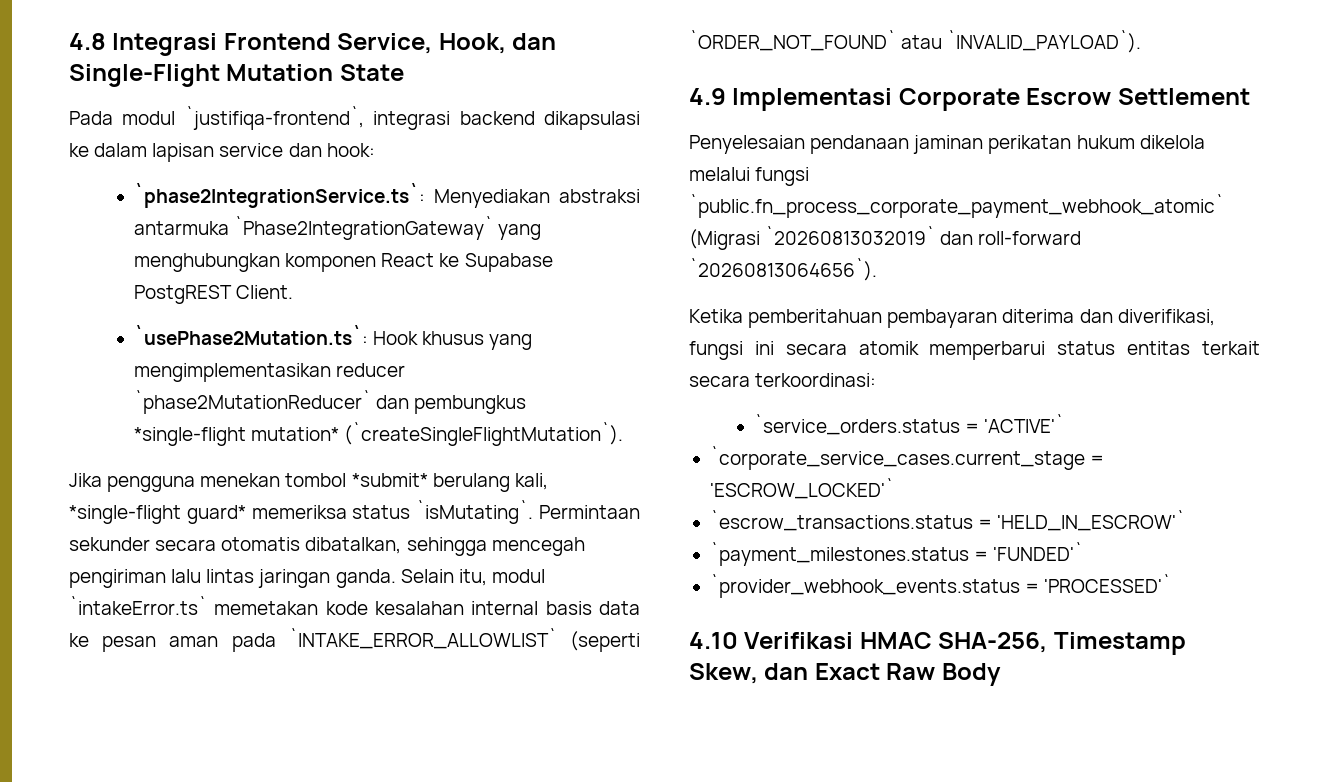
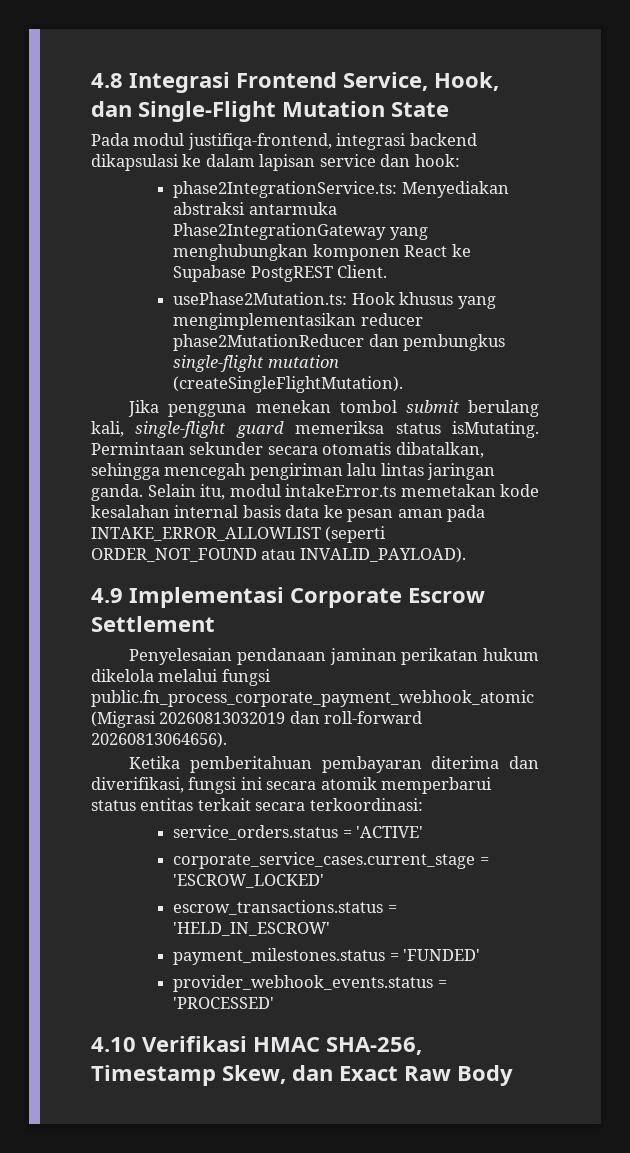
[184,106,364,130] `justifiqa-frontend`, -> [187,133,332,150] justifiqa-frontend,
[134,183,426,208] `phase2IntegrationService.ts`: -> [173,181,398,198] phase2IntegrationService.ts:
[234,216,494,240] `Phase2IntegrationGateway` -> [173,223,387,240] Phase2IntegrationGateway
[134,325,369,345] `usePhase2Mutation.ts`: -> [173,292,348,305] usePhase2Mutation.ts:
[134,390,372,414] `phase2MutationReducer` -> [173,334,365,351] phase2MutationReducer
[134,422,624,446] *single-flight mutation* (`createSingleFlightMutation`). -> [173,355,339,372] [173,376,404,393] single-flight mutation (createSingleFlightMutation).
[351,473,428,487] *submit* -> [405,400,460,413] submit
[69,505,246,524] *single-flight guard* -> [135,421,284,438] single-flight guard
[416,500,534,524] `isMutating`. -> [452,421,539,438] isMutating.
[69,596,207,615] `intakeError.ts` -> [285,484,396,497] intakeError.ts
[288,628,640,652] [689,30,1142,53] `INTAKE_ERROR_ALLOWLIST` (seperti `ORDER_NOT_FOUND` atau `INVALID_PAYLOAD`). -> [91,526,387,543] [91,547,466,563] INTAKE_ERROR_ALLOWLIST (seperti ORDER_NOT_FOUND atau INVALID_PAYLOAD).
[689,194,1224,218] [689,226,936,250] `public.fn_process_corporate_payment_webhook_atomic` (Migrasi `20260813032019` -> [91,690,534,707] [91,711,286,728] public.fn_process_corporate_payment_webhook_atomic (Migrasi 20260813032019
[689,258,877,281] `20260813064656`). -> [91,732,227,748] 20260813064656).
[754,414,1065,435] [709,446,1105,470] [709,478,894,499] [709,510,1186,531] [709,542,1084,566] [709,574,1172,598] `service_orders.status = 'ACTIVE'` // `corporate_service_cases.current_stage = 'ESCROW_LOCKED'` // `escrow_transactions.status = 'HELD_IN_ESCROW'` // `payment_milestones.status = 'FUNDED'` // `provider_webhook_events.status = 'PROCESSED'` -> [173,825,424,840] [173,852,489,869] [173,874,325,888] [173,900,397,915] [173,922,331,936] [173,948,481,965] [173,975,447,992] [173,997,275,1009] service_orders.status = 'ACTIVE' // corporate_service_cases.current_stage = 'ESCROW_LOCKED' // escrow_transactions.status = 'HELD_IN_ESCROW' // payment_milestones.status = 'FUNDED' // provider_webhook_events.status = 'PROCESSED'

